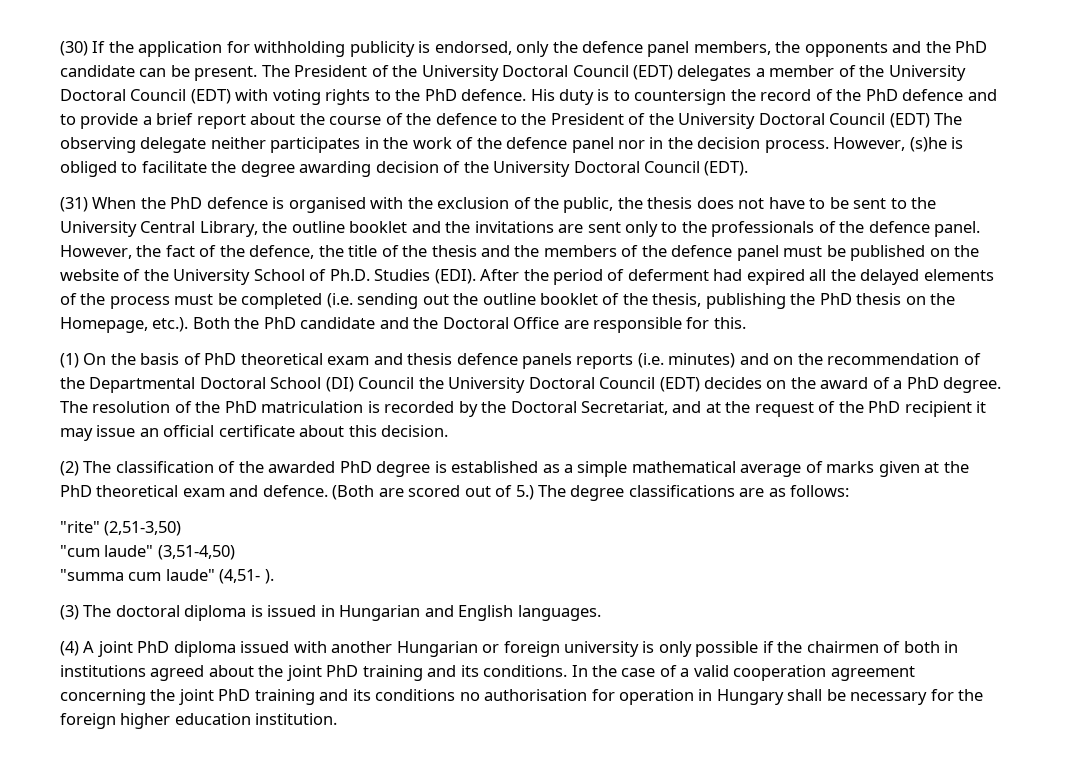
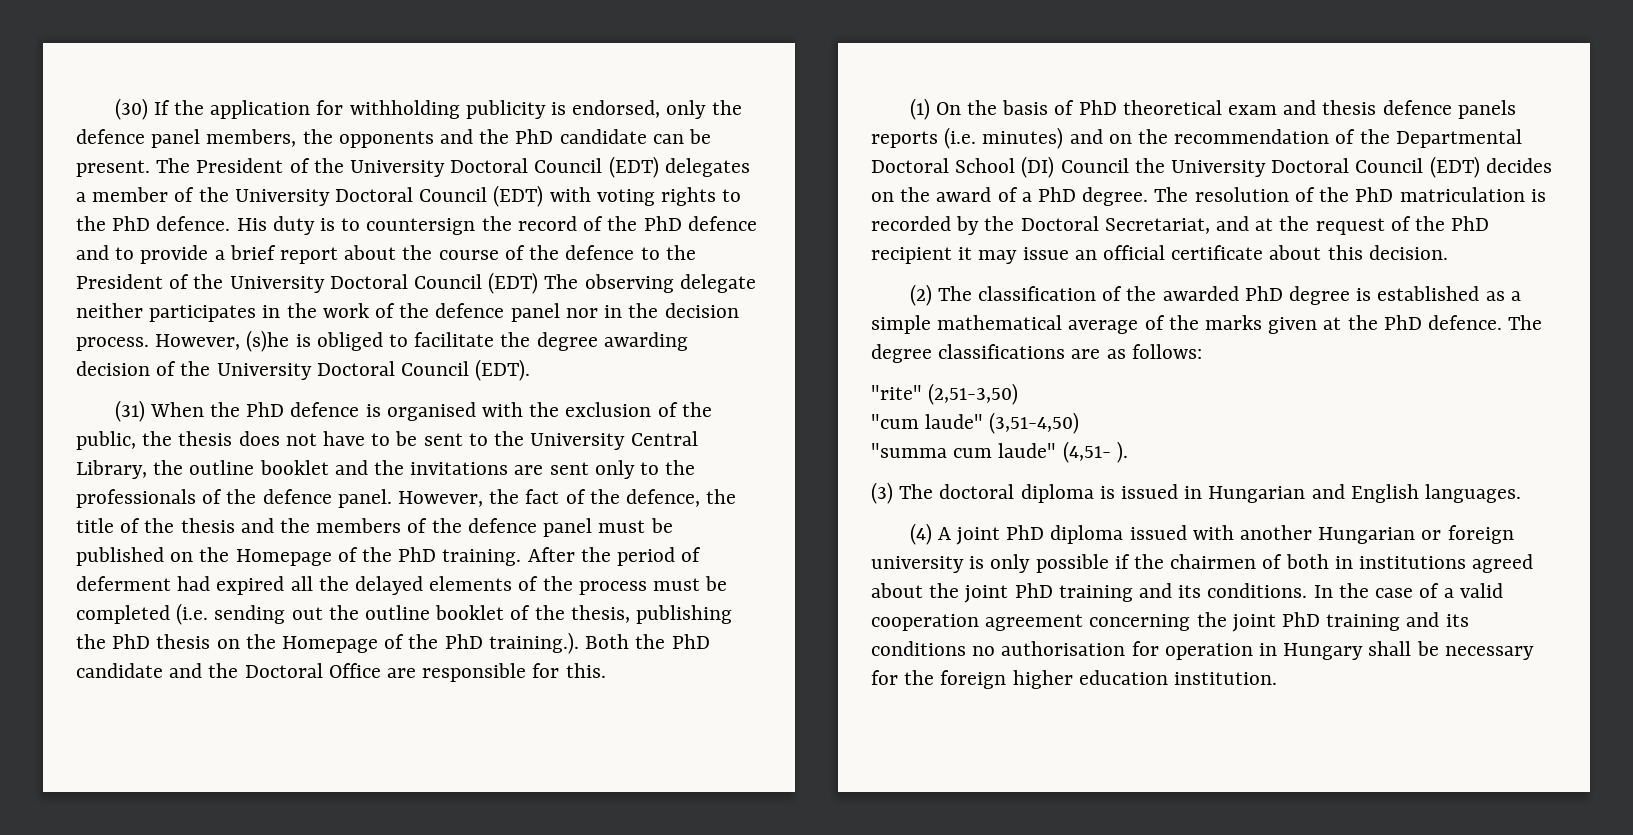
[60,269,476,285] website of the University School of Ph.D. Studies (EDI). -> [235,547,522,566] Homepage of the PhD training.
[60,317,189,333] Homepage, etc.). -> [282,632,579,654] Homepage of the PhD training.).
(823, 467) none -> [1168,315,1199,330] the
[96,485,534,500] theoretical exam and defence. (Both are scored out of 5.) -> [1428,315,1503,330] defence.

